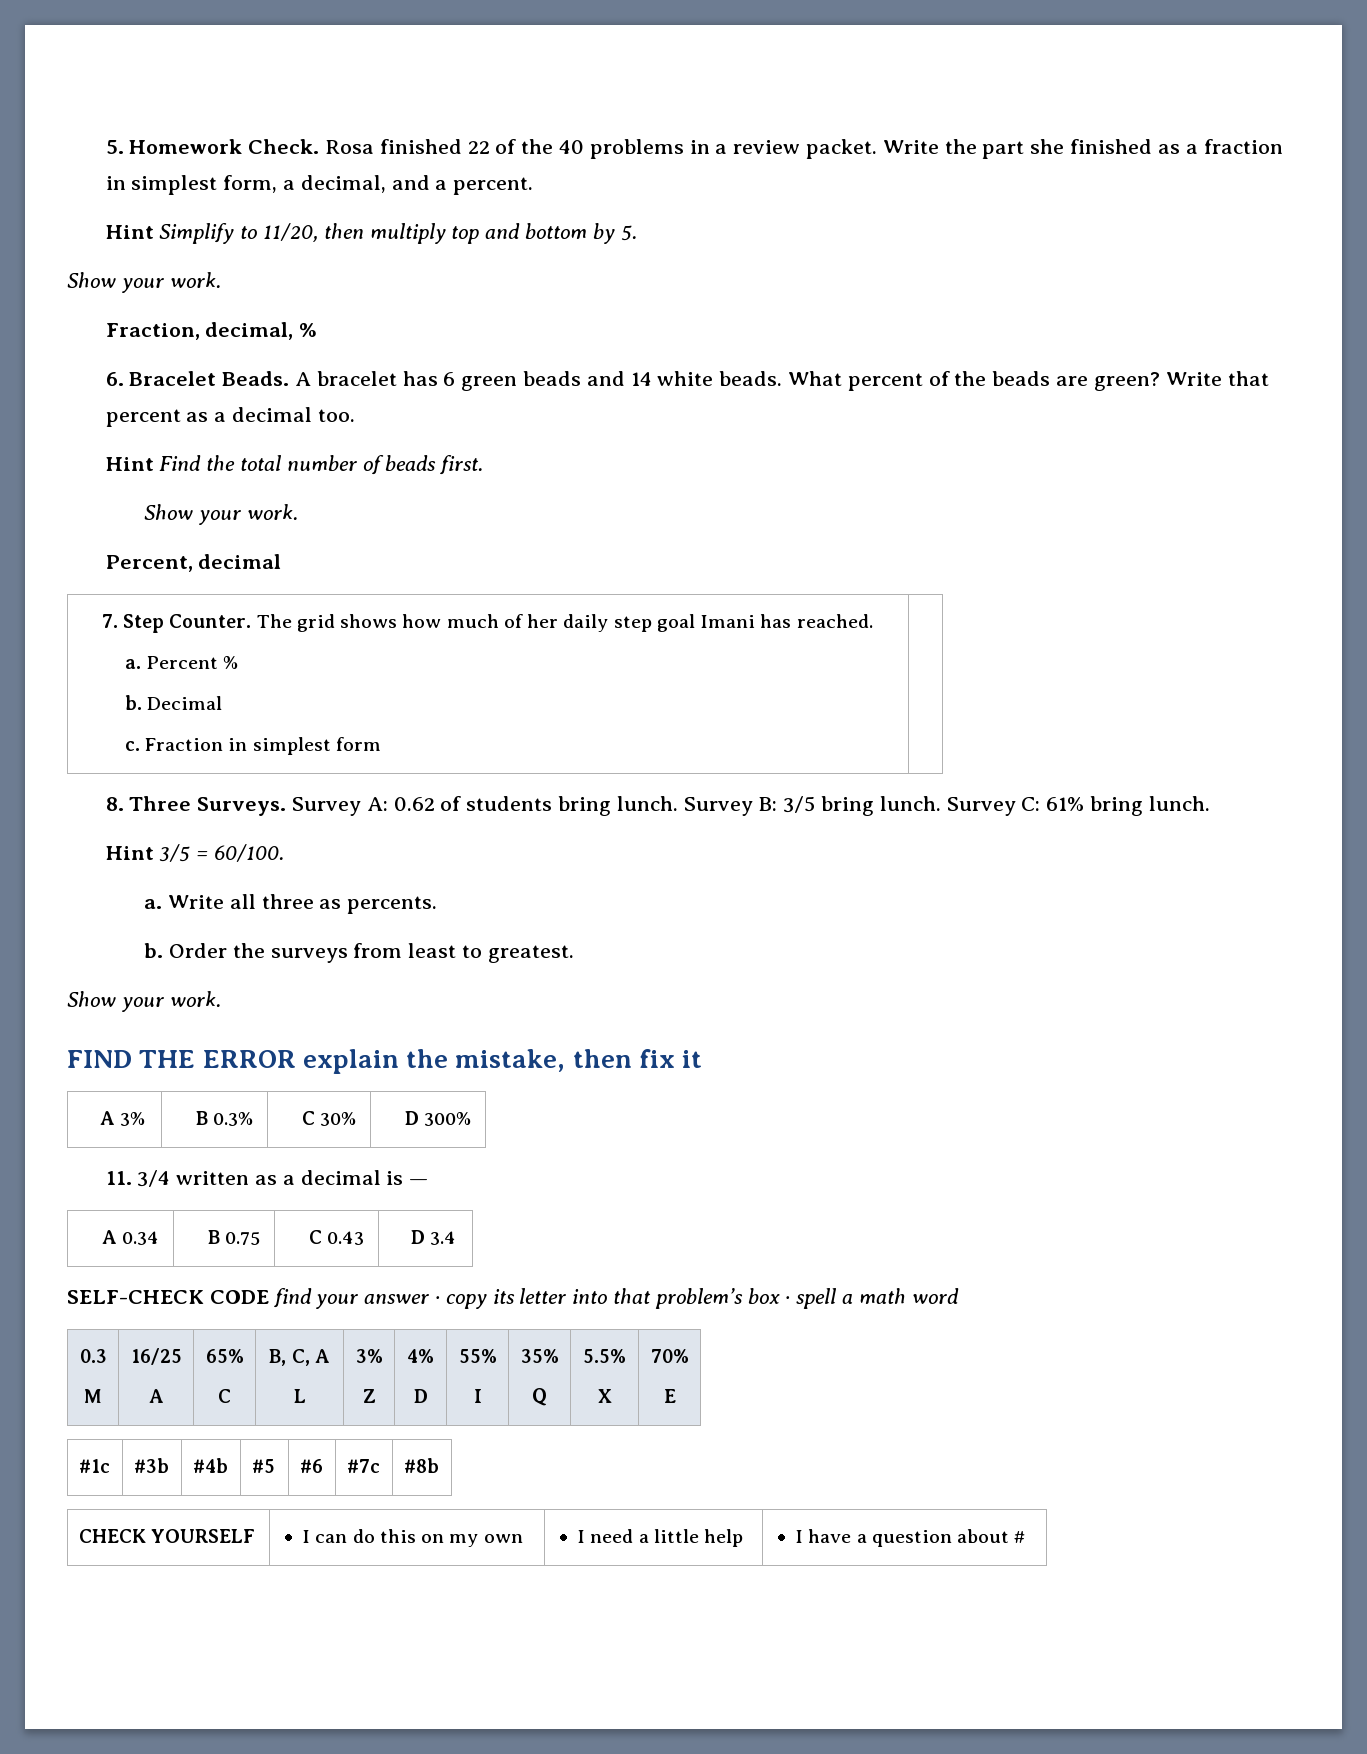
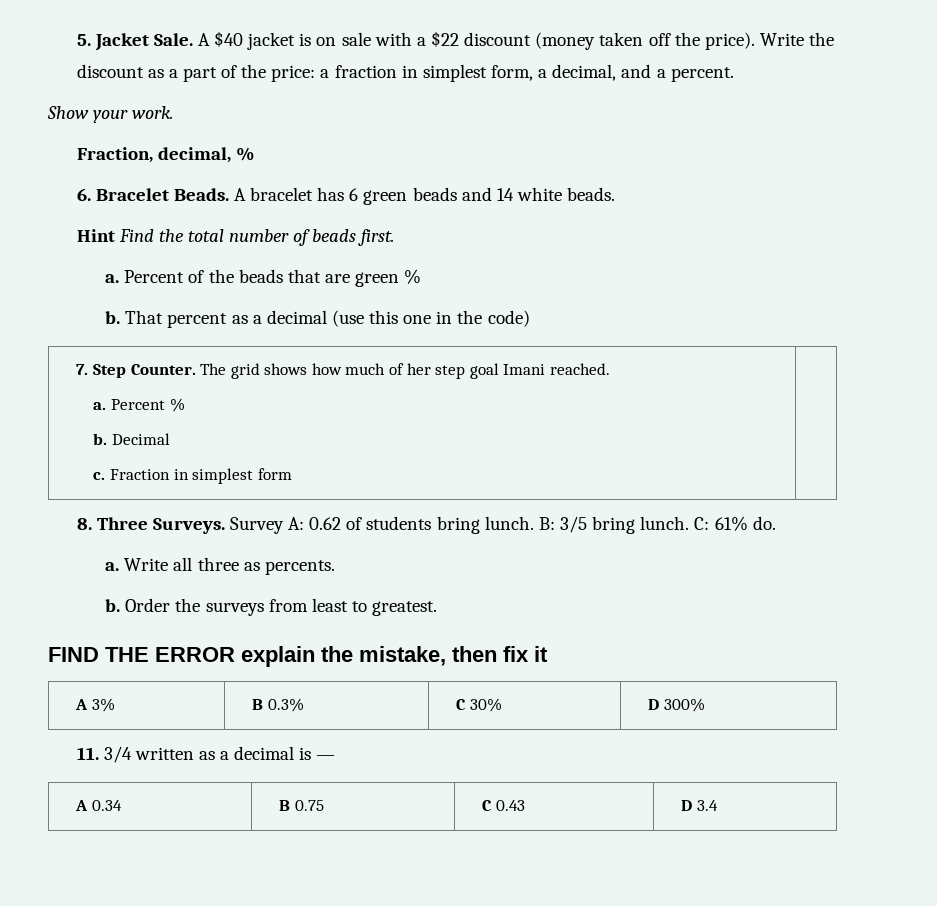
[105,139,1180,159] 5. Homework Check. Rosa finished 22 of the 40 problems in a review packet. Write the part she finished as -> [76,31,835,51] [76,64,316,82] 5. Jacket Sale. A $40 jacket is on sale with a $22 discount (money taken off the price). Write the discount as a part of the price:
[105,223,637,244] // Hint Simplify to 11/20, then multiply top and bottom by 5. -> (734, 74) none
[788,371,1269,391] [105,407,355,427] What percent of the beads are green? Write that percent as a decimal too. -> (616, 194) none
[144,504,298,525] [105,554,282,572] Show your work. // Percent, decimal -> [105,269,422,287] [105,310,530,328] a. Percent of the beads that are green % // b. That percent as a decimal (use this one in the code)
[563,614,609,632] daily -> (431, 369) none
[760,614,792,628] has -> (546, 369) none
[683,797,753,816] Survey -> (534, 523) none
[946,797,1016,816] Survey -> (690, 523) none
[1090,796,1210,816] [105,844,285,862] bring lunch. // Hint 3/5 = 60/100. -> [752,516,776,530] do.
[67,991,221,1012] // Show your work. -> (438, 608) none
[67,1288,959,1309] [79,1349,107,1363] [84,1389,102,1403] [130,1348,182,1365] [148,1389,164,1403] [205,1349,244,1363] [218,1389,231,1403] [269,1349,330,1366] [293,1389,306,1403] [355,1349,383,1363] [362,1389,376,1403] [407,1349,434,1363] [413,1389,428,1403] [458,1349,497,1363] [473,1389,482,1403] [520,1349,559,1363] [532,1388,547,1406] [583,1349,626,1363] [597,1389,612,1403] [650,1349,689,1363] [663,1389,676,1403] [78,1459,110,1473] [133,1458,169,1473] [192,1458,228,1473] [251,1459,275,1473] [299,1459,323,1473] [346,1459,380,1473] [403,1458,439,1473] [78,1529,255,1543] [302,1529,523,1547] [577,1529,744,1547] [795,1529,1026,1547] // SELF-CHECK CODE find your answer · copy its letter into that problem’s box · spell a math word // 0.3 // M | 16/25 // A | 65% // C | B, C, A // L | 3% // Z | 4% // D | 55% // I | 35% // Q | 5.5% // X | 70% // E // #1c | #3b | #4b | #5 | #6 | #7c | #8b // CHECK YOURSELF | I can do this on my own | I need a little help | I have a question about # -> (718, 805) none

